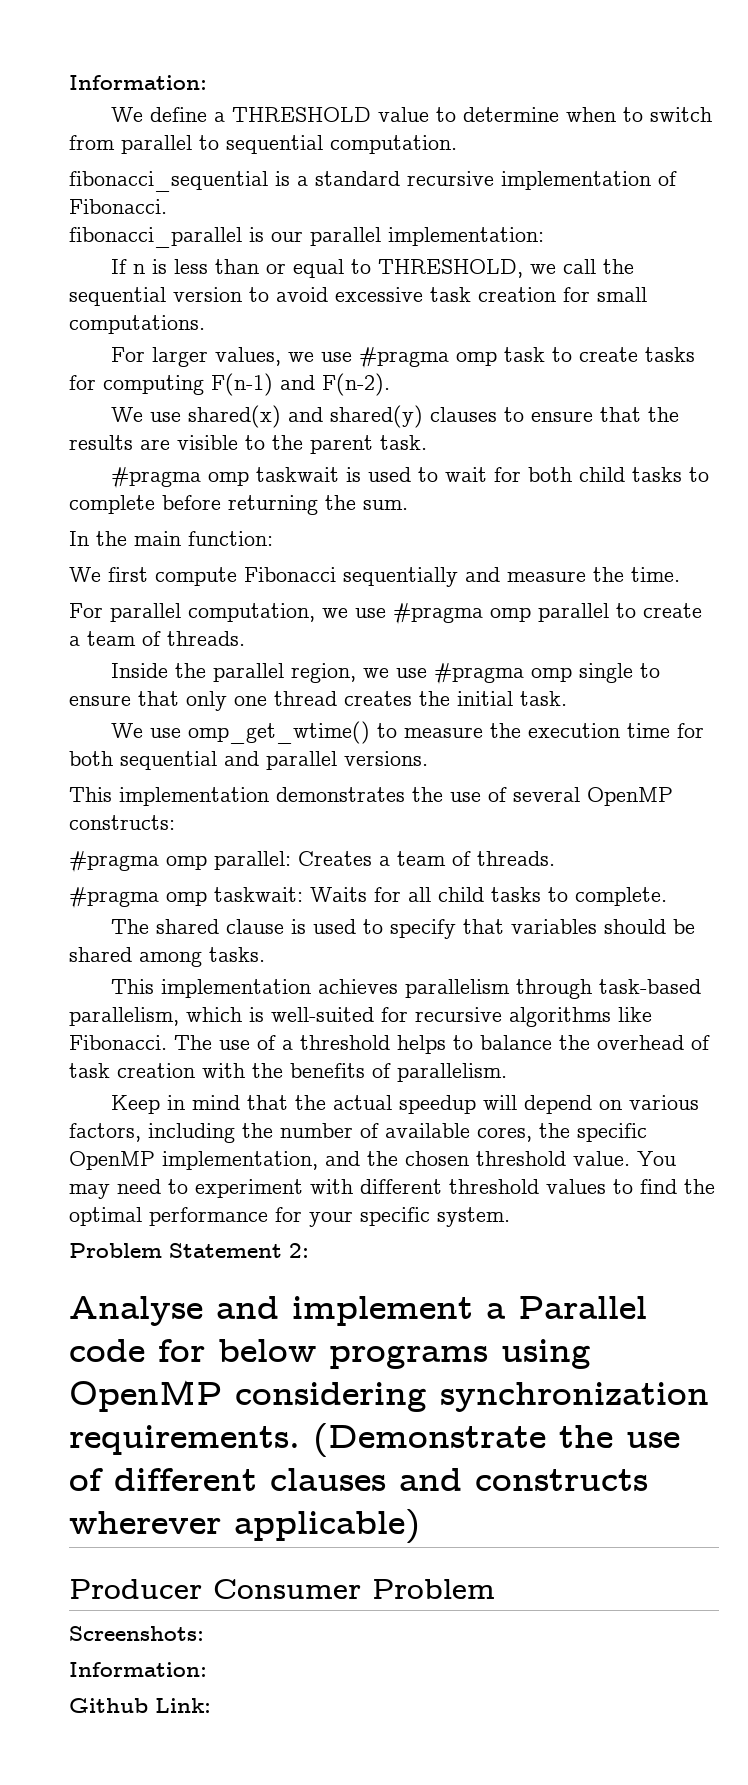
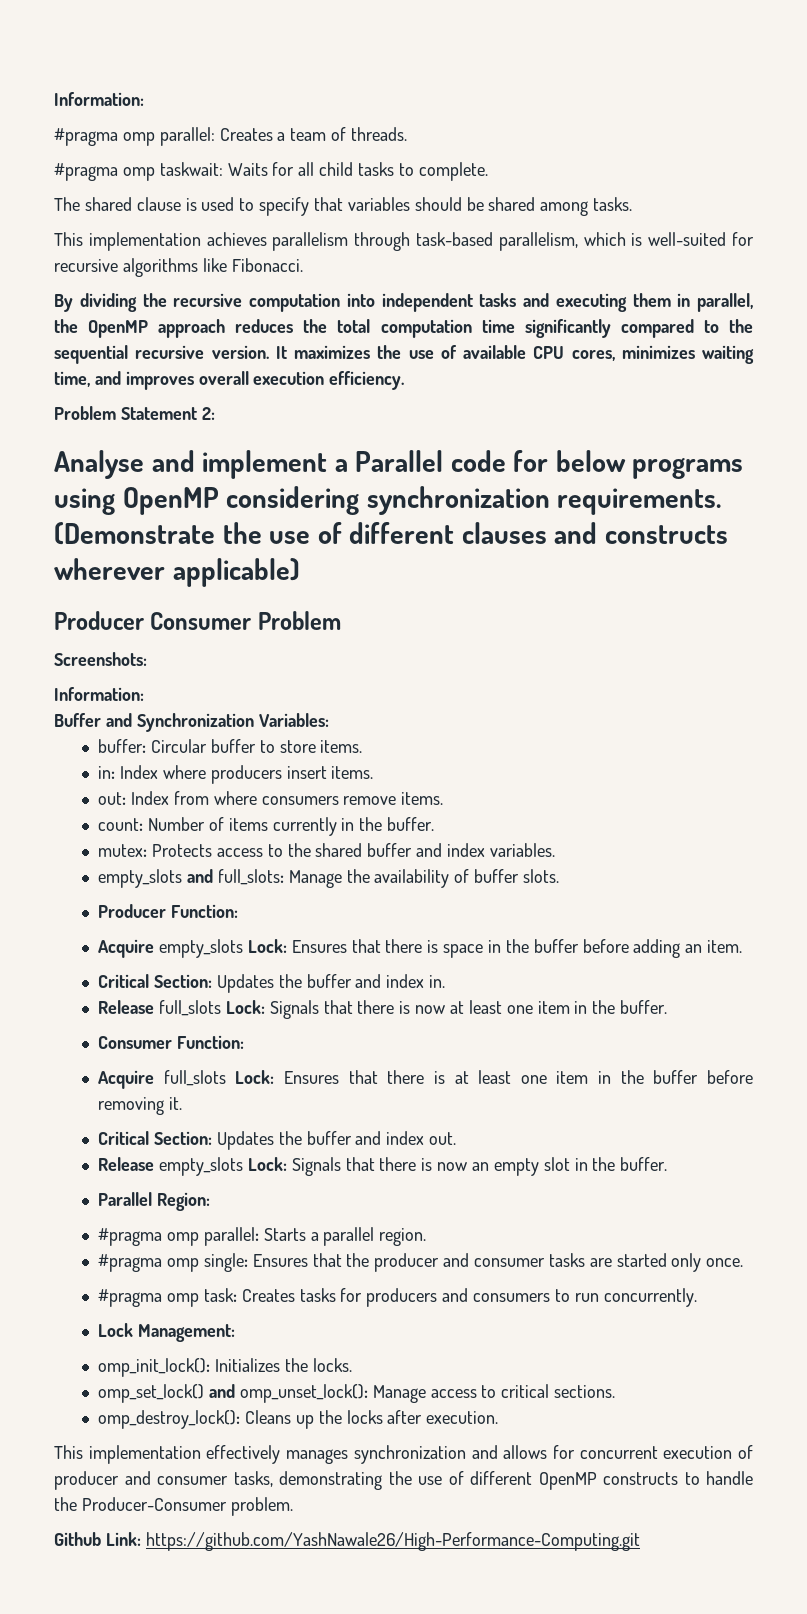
[69,75,207,90] [111,107,713,122] [69,135,457,154] [69,171,677,192] [69,199,167,214] [69,227,544,248] [111,259,635,278] [69,287,647,306] [69,315,205,334] [111,347,696,369] [69,373,390,396] [111,405,680,428] [69,435,427,454] [111,467,710,489] [69,495,408,515] [69,531,273,546] [69,567,680,587] [69,603,702,625] [69,631,245,646] [111,663,661,685] [69,691,567,711] [111,721,705,744] [69,751,428,770] [69,787,673,806] [69,815,175,830] Information: // We define a THRESHOLD value to determine when to switch from parallel to sequential computation. // fibonacci_sequential is a standard recursive implementation of Fibonacci. // fibonacci_parallel is our parallel implementation: // If n is less than or equal to THRESHOLD, we call the sequential version to avoid excessive task creation for small computations. // For larger values, we use #pragma omp task to create tasks for computing F(n-1) and F(n-2). // We use shared(x) and shared(y) clauses to ensure that the results are visible to the parent task. // #pragma omp taskwait is used to wait for both child tasks to complete before returning the sum. // In the main function: // We first compute Fibonacci sequentially and measure the time. // For parallel computation, we use #pragma omp parallel to create a team of threads. // Inside the parallel region, we use #pragma omp single to ensure that only one thread creates the initial task. // We use omp_get_wtime() to measure the execution time for both sequential and parallel versions. // This implementation demonstrates the use of several OpenMP constructs: -> [54,92,144,106] Information:
[174,1035,710,1054] [69,1063,507,1082] [111,1095,700,1114] [69,1123,647,1143] [69,1151,676,1170] [69,1179,715,1199] [69,1207,510,1227] The use of a threshold helps to balance the overhead of task creation with the benefits of parallelism. // Keep in mind that the actual speedup will depend on various factors, including the number of available cores, the specific OpenMP implementation, and the chosen threshold value. You may need to experiment with different threshold values to find the optimal performance for your specific system. -> [54,293,753,312] [54,319,753,338] [54,345,754,364] [54,371,405,390] // By dividing the recursive computation into independent tasks and executing them in parallel, the OpenMP approach reduces the total computation time significantly compared to the sequential recursive version. It maximizes the use of available CPU cores, minimizes waiting time, and improves overall execution efficiency.
(207, 1669) none -> [54,713,329,732] [98,739,363,753] [98,765,374,784] [98,791,444,805] [98,817,435,836] [98,843,555,857] [98,869,559,888] [98,904,238,918] [98,939,743,958] [98,974,446,993] [98,1000,668,1019] [98,1035,244,1049] [98,1070,753,1089] [98,1097,182,1115] [98,1131,457,1150] [98,1157,668,1176] [98,1192,210,1211] [98,1227,427,1246] [98,1253,744,1272] [98,1288,697,1307] [98,1323,235,1342] [98,1358,352,1377] [98,1384,616,1403] [98,1410,499,1429] [54,1445,753,1464] [54,1471,753,1490] [54,1497,293,1516] // Buffer and Synchronization Variables: // buffer: Circular buffer to store items. // in: Index where producers insert items. // out: Index from where consumers remove items. // count: Number of items currently in the buffer. // mutex: Protects access to the shared buffer and index variables. // empty_slots and full_slots: Manage the availability of buffer slots. // Producer Function: // Acquire empty_slots Lock: Ensures that there is space in the buffer before adding an item. // Critical Section: Updates the buffer and index in. // Release full_slots Lock: Signals that there is now at least one item in the buffer. // Consumer Function: // Acquire full_slots Lock: Ensures that there is at least one item in the buffer before removing it. // Critical Section: Updates the buffer and index out. // Release empty_slots Lock: Signals that there is now an empty slot in the buffer. // Parallel Region: // #pragma omp parallel: Starts a parallel region. // #pragma omp single: Ensures that the producer and consumer tasks are started only once. // #pragma omp task: Creates tasks for producers and consumers to run concurrently. // Lock Management: // omp_init_lock(): Initializes the locks. // omp_set_lock() and omp_unset_lock(): Manage access to critical sections. // omp_destroy_lock(): Cleans up the locks after execution. // This implementation effectively manages synchronization and allows for concurrent execution of producer and consumer tasks, demonstrating the use of different OpenMP constructs to handle the Producer-Consumer problem.
(211, 1705) none -> [145,1532,640,1551] https://github.com/YashNawale26/High-Performance-Computing.git

